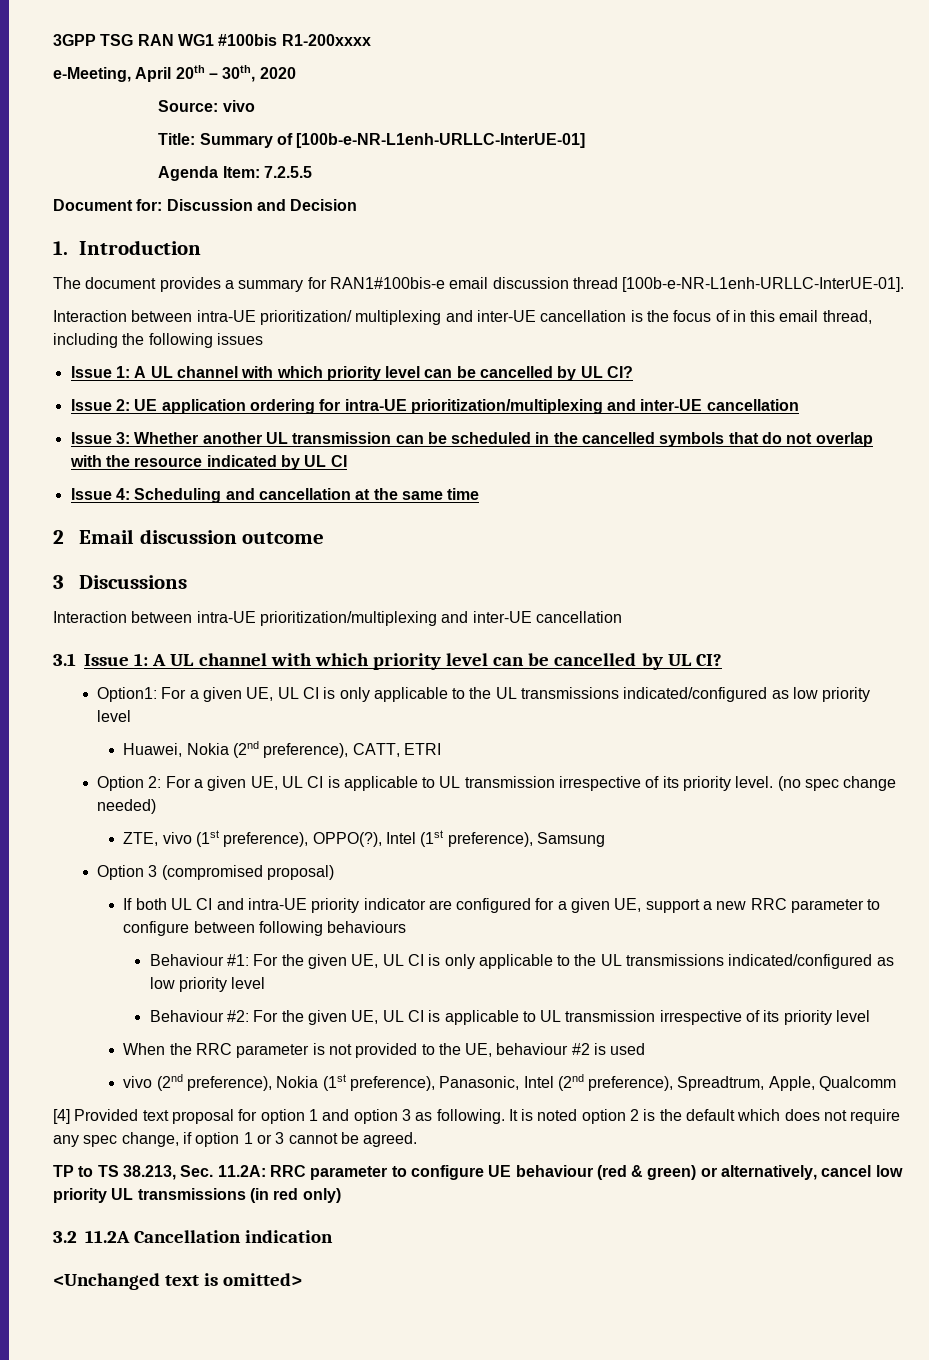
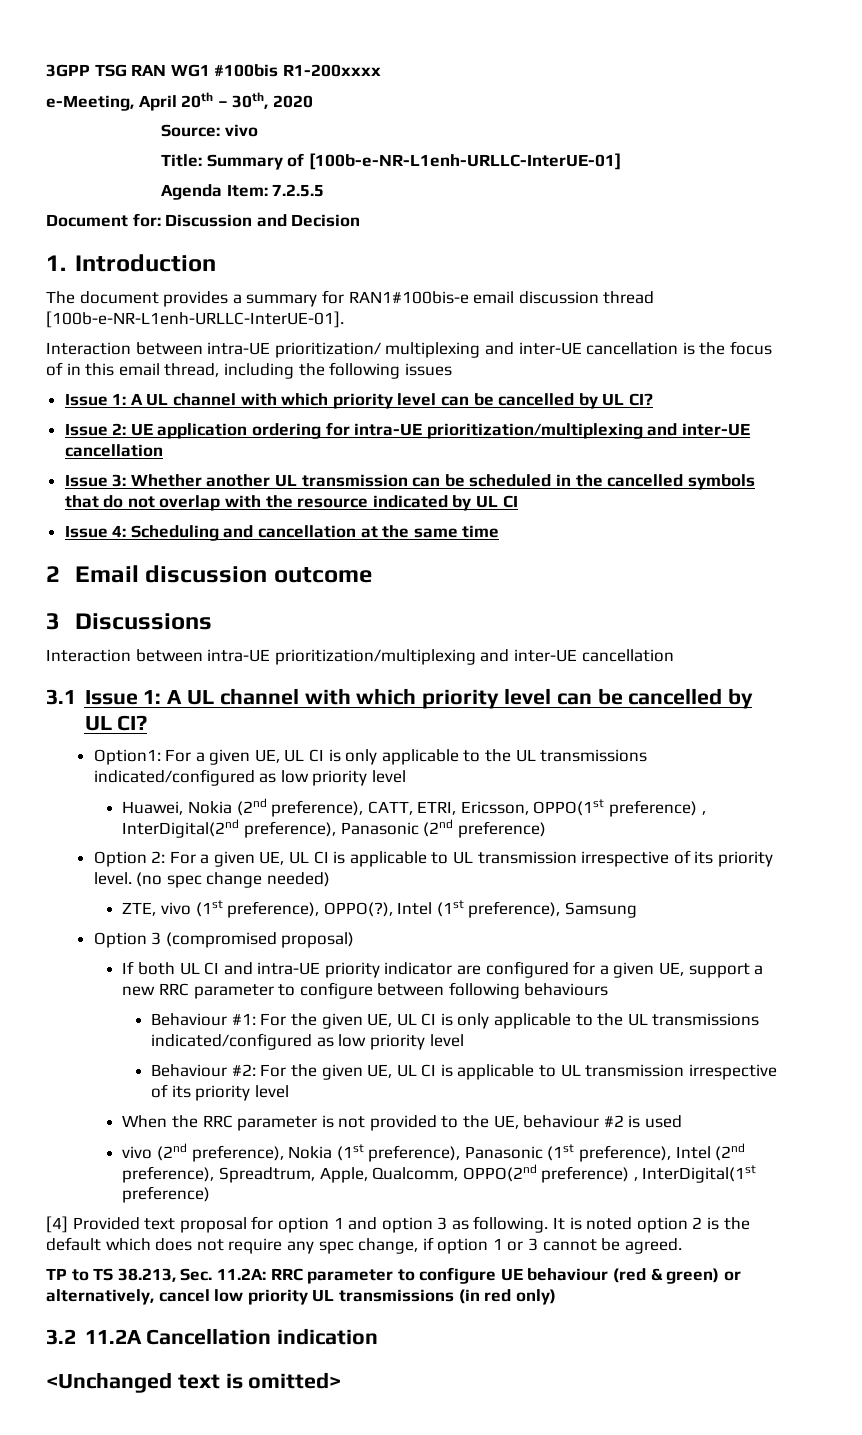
[403,743,441,755] ETRI -> [417,799,706,817] [122,819,546,838] ETRI, Ericsson, OPPO(1st preference) , InterDigital(2nd preference), Panasonic (2nd preference)
[439,1076,520,1090] Panasonic, -> [464,1144,672,1162] Panasonic (1st preference),
[819,1076,897,1091] Qualcomm -> [372,1164,757,1183] [122,1186,211,1203] Qualcomm, OPPO(2nd preference) , InterDigital(1st preference)

